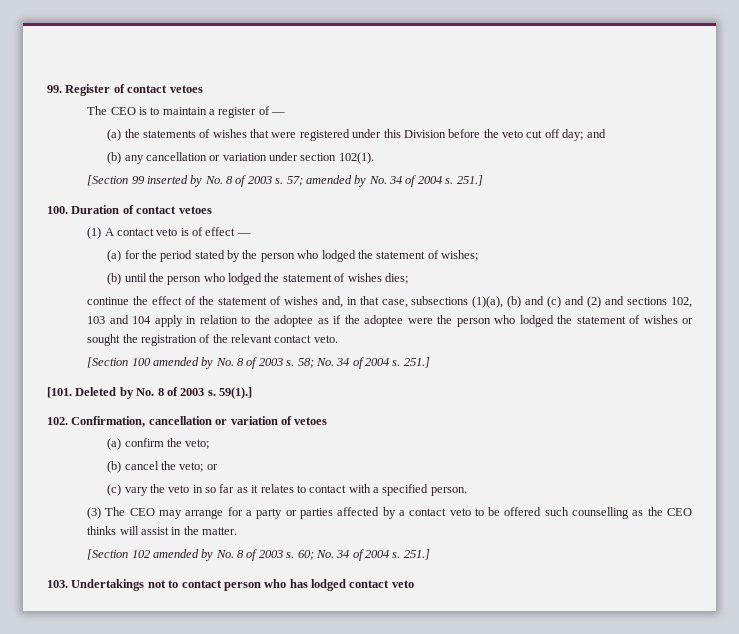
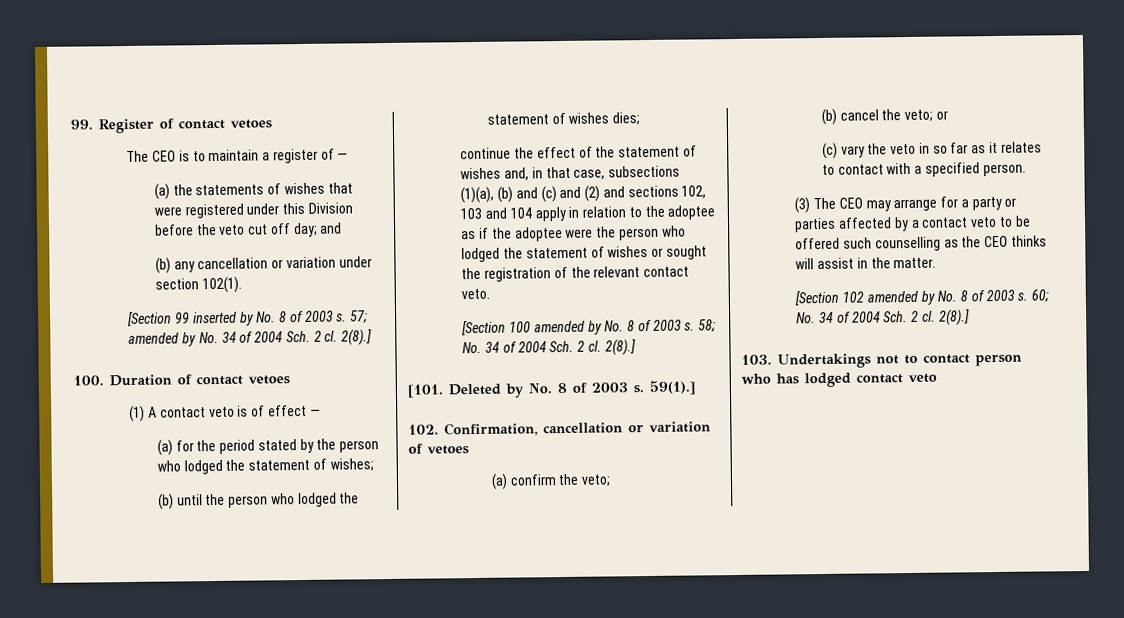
[445,175,483,186] s. 251.] -> [285,329,373,346] Sch. 2 cl. 2(8).]
[392,357,430,368] s. 251.] -> [549,339,636,356] Sch. 2 cl. 2(8).]
[392,549,430,560] s. 251.] -> [883,309,970,326] Sch. 2 cl. 2(8).]

